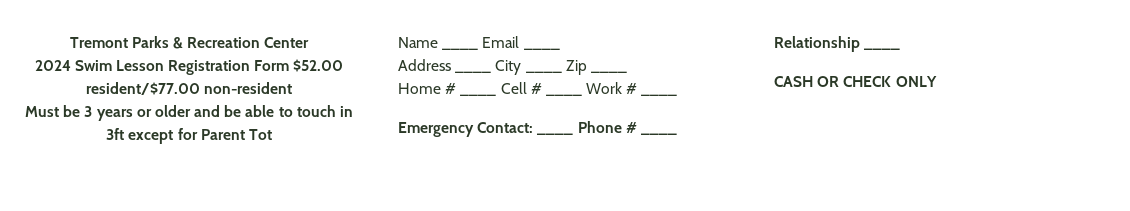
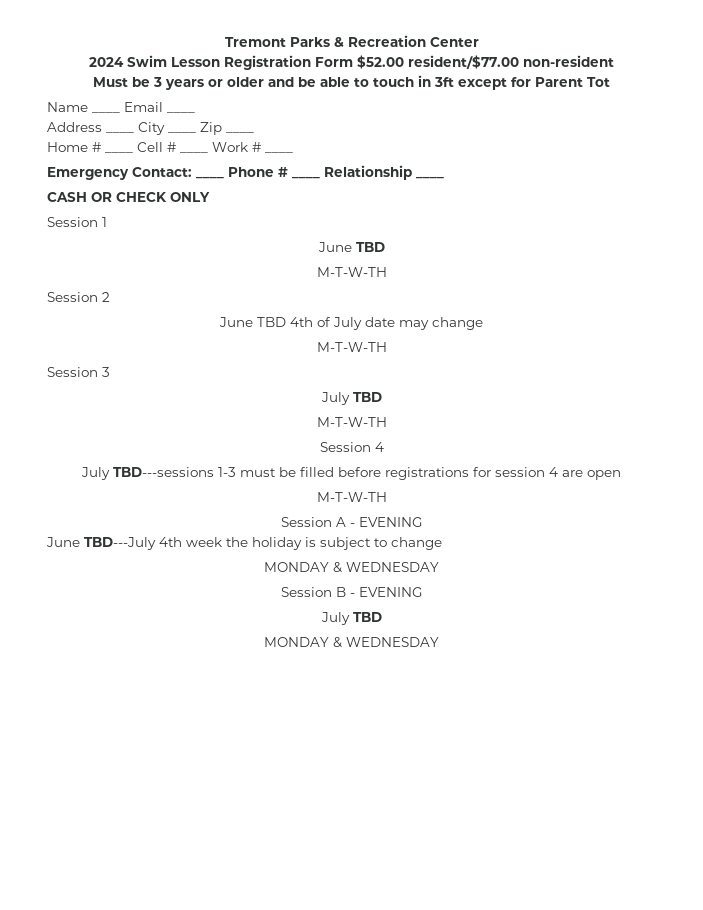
(937, 81) none -> [47,217,107,227] [317,242,385,252] [316,267,387,277] [47,292,110,302] [219,317,483,330] [316,342,387,352] [47,367,110,377] [320,392,382,405] [316,417,387,427] [319,442,384,452] [81,467,621,480] [316,492,387,502] [281,517,422,527] [46,537,442,550] [264,562,439,573] [281,587,422,597] [320,612,382,625] [264,637,439,648] // Session 1 // June TBD // M-T-W-TH // Session 2 // June TBD 4th of July date may change // M-T-W-TH // Session 3 // July TBD // M-T-W-TH // Session 4 // July TBD---sessions 1-3 must be filled before registrations for session 4 are open // M-T-W-TH // Session A - EVENING // June TBD---July 4th week the holiday is subject to change // MONDAY & WEDNESDAY // Session B - EVENING // July TBD // MONDAY & WEDNESDAY

